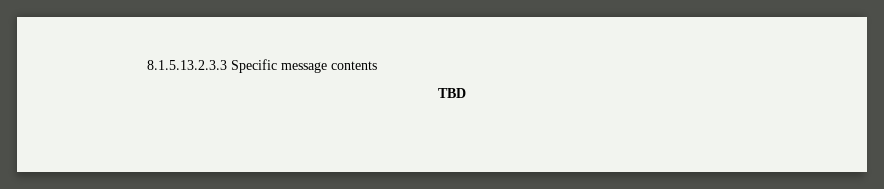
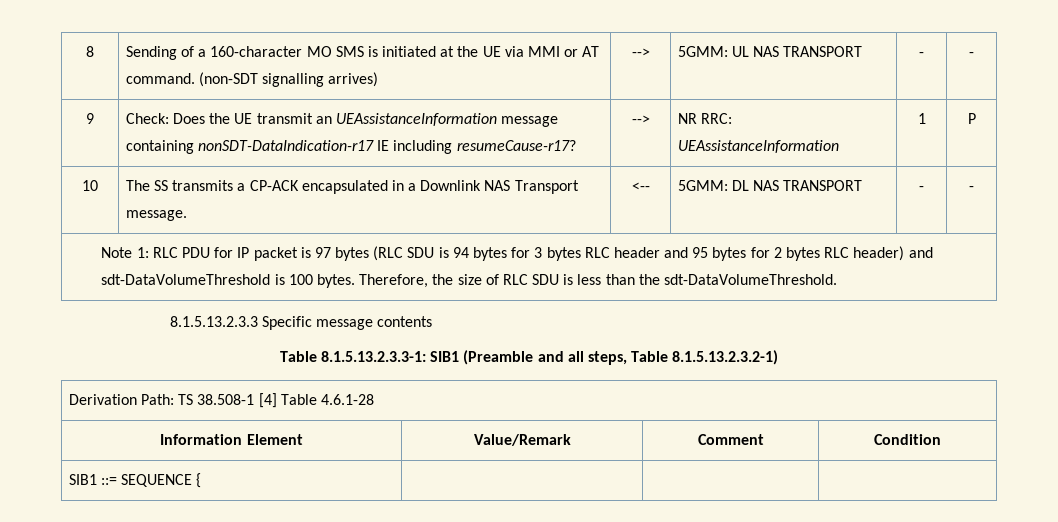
[147,59,378,73] [438,88,466,98] 8.1.5.13.2.3.3 Specific message contents // TBD -> [86,46,94,57] [125,46,600,60] [125,72,379,87] [631,48,650,57] [677,46,863,57] [919,52,924,57] [969,52,974,57] [86,113,94,124] [125,113,559,127] [125,140,576,154] [631,115,650,124] [677,113,732,124] [677,140,839,153] [917,113,926,124] [967,113,976,124] [82,180,98,191] [125,180,579,194] [125,210,187,221] [631,182,650,191] [677,180,863,191] [919,186,924,191] [969,186,974,191] [101,246,933,261] [101,274,837,288] [169,316,433,330] [279,350,779,365] [68,393,374,408] [160,434,303,445] [473,434,571,446] [697,434,764,445] [874,434,941,445] [68,473,202,488] 8 | Sending of a 160-character MO SMS is initiated at the UE via MMI or AT command. (non-SDT signalling arrives) | --> | 5GMM: UL NAS TRANSPORT | - | - // 9 | Check: Does the UE transmit an UEAssistanceInformation message containing nonSDT-DataIndication-r17 IE including resumeCause-r17? | --> | NR RRC: UEAssistanceInformation | 1 | P // 10 | The SS transmits a CP-ACK encapsulated in a Downlink NAS Transport message. | <-- | 5GMM: DL NAS TRANSPORT | - | - // Note 1: RLC PDU for IP packet is 97 bytes (RLC SDU is 94 bytes for 3 bytes RLC header and 95 bytes for 2 bytes RLC header) and sdt-DataVolumeThreshold is 100 bytes. Therefore, the size of RLC SDU is less than the sdt-DataVolumeThreshold. // 8.1.5.13.2.3.3 Specific message contents // Table 8.1.5.13.2.3.3-1: SIB1 (Preamble and all steps, Table 8.1.5.13.2.3.2-1) // Derivation Path: TS 38.508-1 [4] Table 4.6.1-28 // Information Element | Value/Remark | Comment | Condition // SIB1 ::= SEQUENCE { | | |

